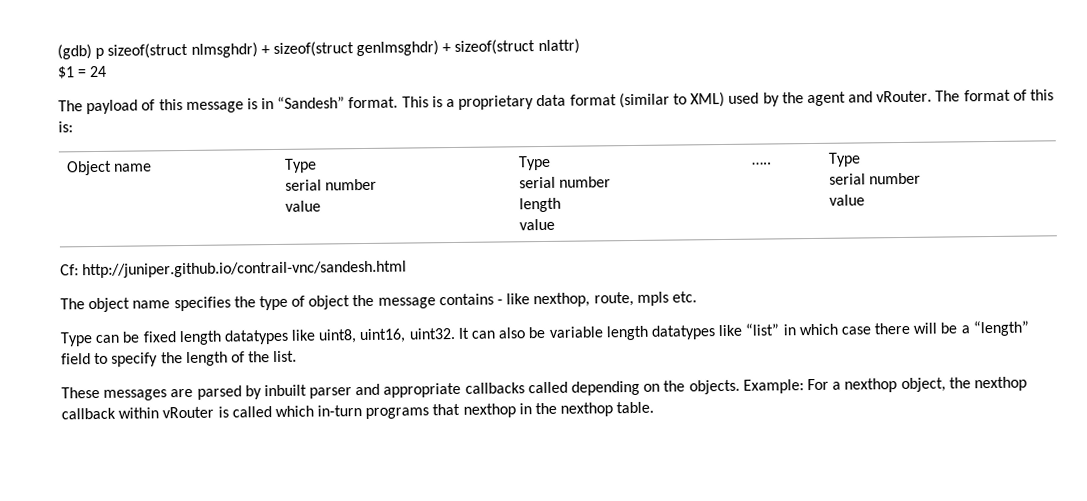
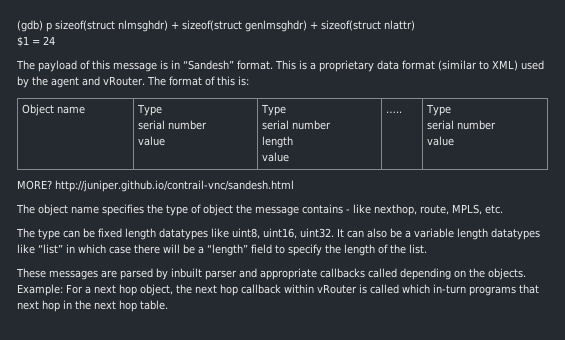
[60,264,79,276] Cf: -> [17,180,52,190] MORE?
[636,291,669,306] mpls -> [452,204,482,215] MPLS,
[60,332,93,347] Type -> [16,228,60,240] The type
(546, 332) none -> [405,230,411,238] a
[844,376,1027,393] nexthop object, the nexthop -> [94,284,238,296] next hop object, the next hop
[462,402,614,418] nexthop in the nexthop -> [17,300,137,312] next hop in the next hop

